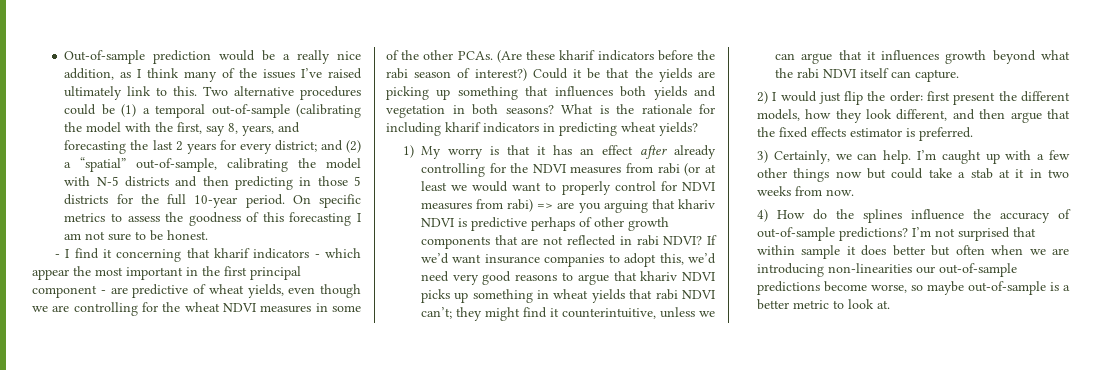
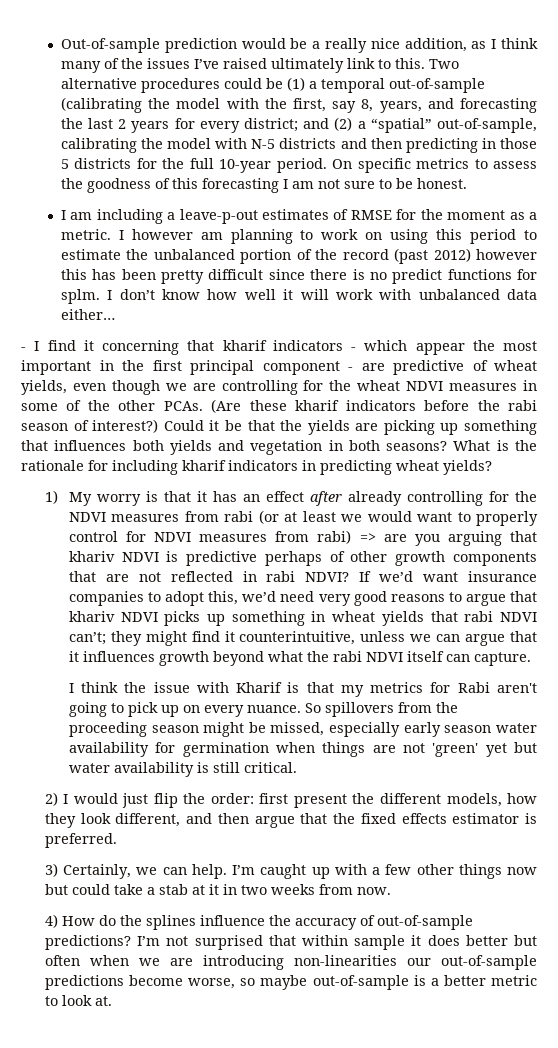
(209, 235) none -> [60,209,537,224] [60,229,538,244] [60,248,538,264] [60,269,537,284] [60,289,537,304] [60,309,115,320] // I am including a leave-p-out estimates of RMSE for the moment as a metric. I however am planning to work on using this period to estimate the unbalanced portion of the record (past 2012) however this has been pretty difficult since there is no predict functions for splm. I don’t know how well it will work with unbalanced data either…
(959, 75) none -> [68,682,537,697] [68,702,458,717] [68,722,537,737] [68,742,537,757] [68,762,297,777] // I think the issue with Kharif is that my metrics for Rabi aren't going to pick up on every nuance. So spillovers from the proceeding season might be missed, especially early season water availability for germination when things are not 'green' yet but water availability is still critical.

